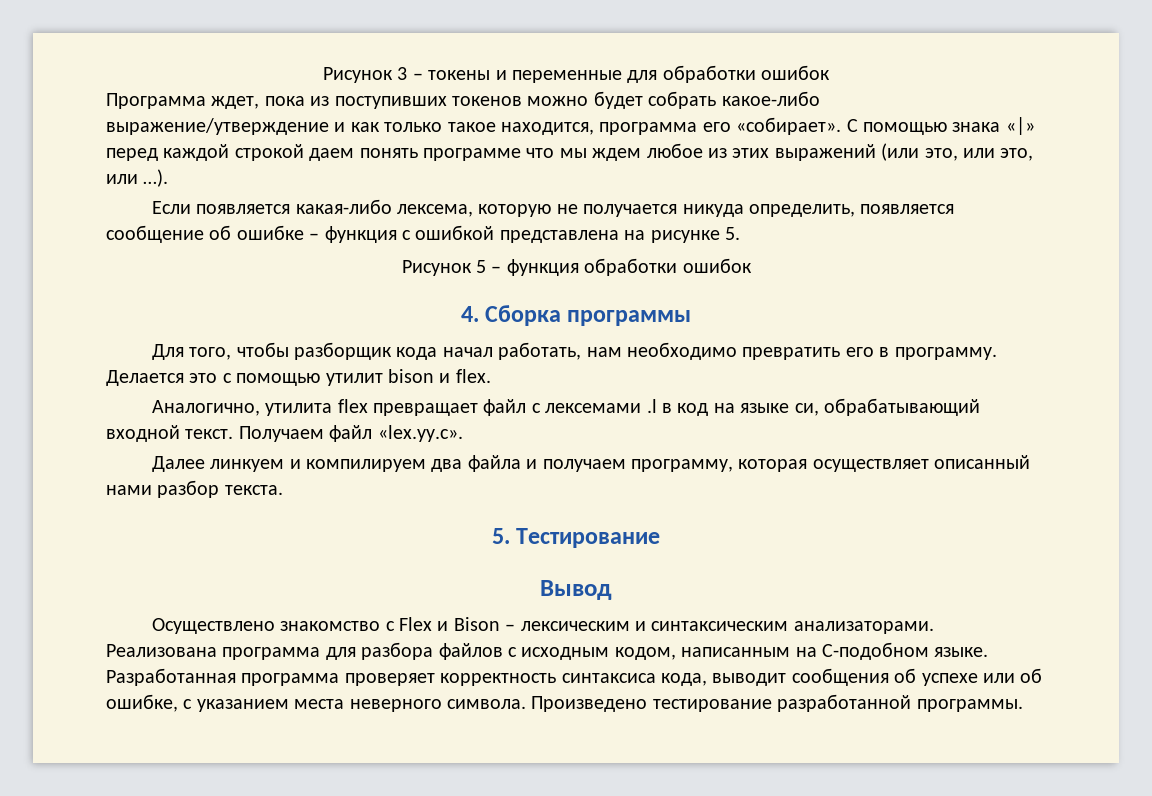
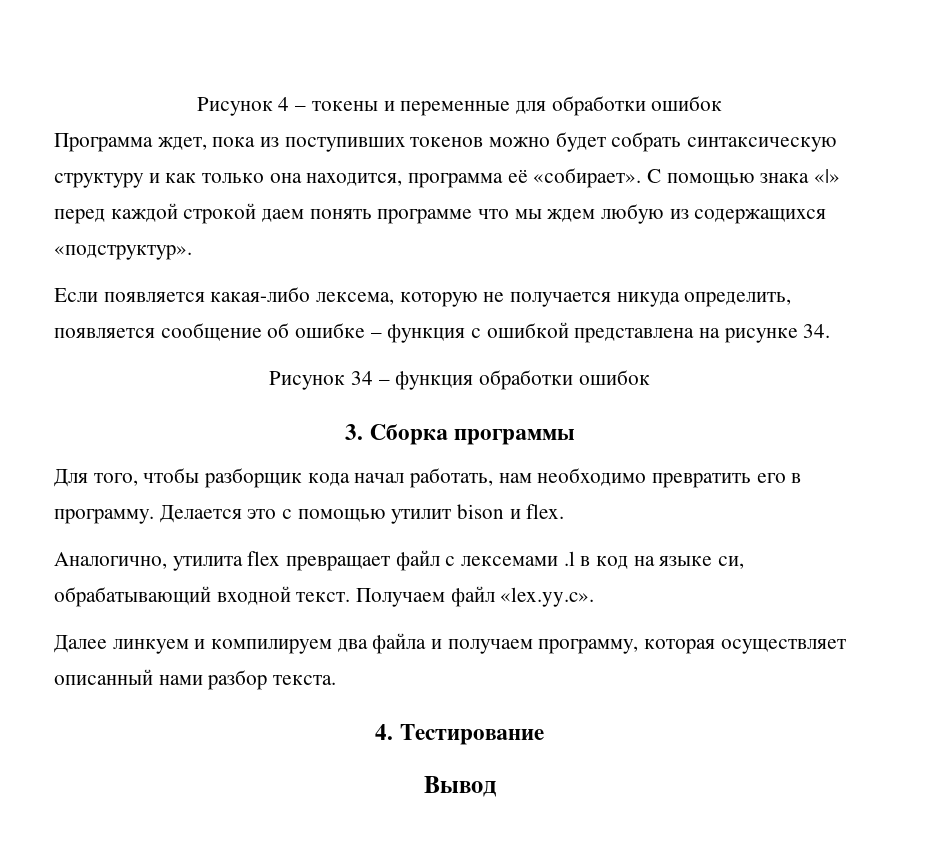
[322,67,408,83] Рисунок 3 -> [196,97,290,116] Рисунок 4
[721,91,820,106] [106,118,329,135] какое-либо выражение/утверждение -> [687,137,838,152] [54,173,144,188] синтаксическую структуру
[447,122,496,132] такое -> [269,173,302,183] она
[702,122,731,132] его -> [507,169,528,183] её
[646,143,1034,161] [106,169,169,187] любое из этих выражений (или это, или это, или …). -> [601,204,827,224] [54,245,192,260] любую из содержащихся «подструктур».
[724,227,740,240] [401,260,486,276] 5. // Рисунок 5 -> [803,324,831,338] [269,371,373,390] 34. // Рисунок 34
[460,306,479,322] 4. -> [345,424,364,440] 3.
[491,528,510,544] 5. -> [375,724,394,740] 4.
[151,617,934,634] [106,642,989,660] [106,668,1043,686] [106,694,1023,712] // Осуществлено знакомство с Flex и Bison – лексическим и синтаксическим анализаторами. Реализована программа для разбора файлов с исходным кодом, написанным на C-подобном языке. Разработанная программа проверяет корректность синтаксиса кода, выводит сообщения об успехе или об ошибке, с указанием места неверного символа. Произведено тестирование разработанной программы. -> (496, 786) none

